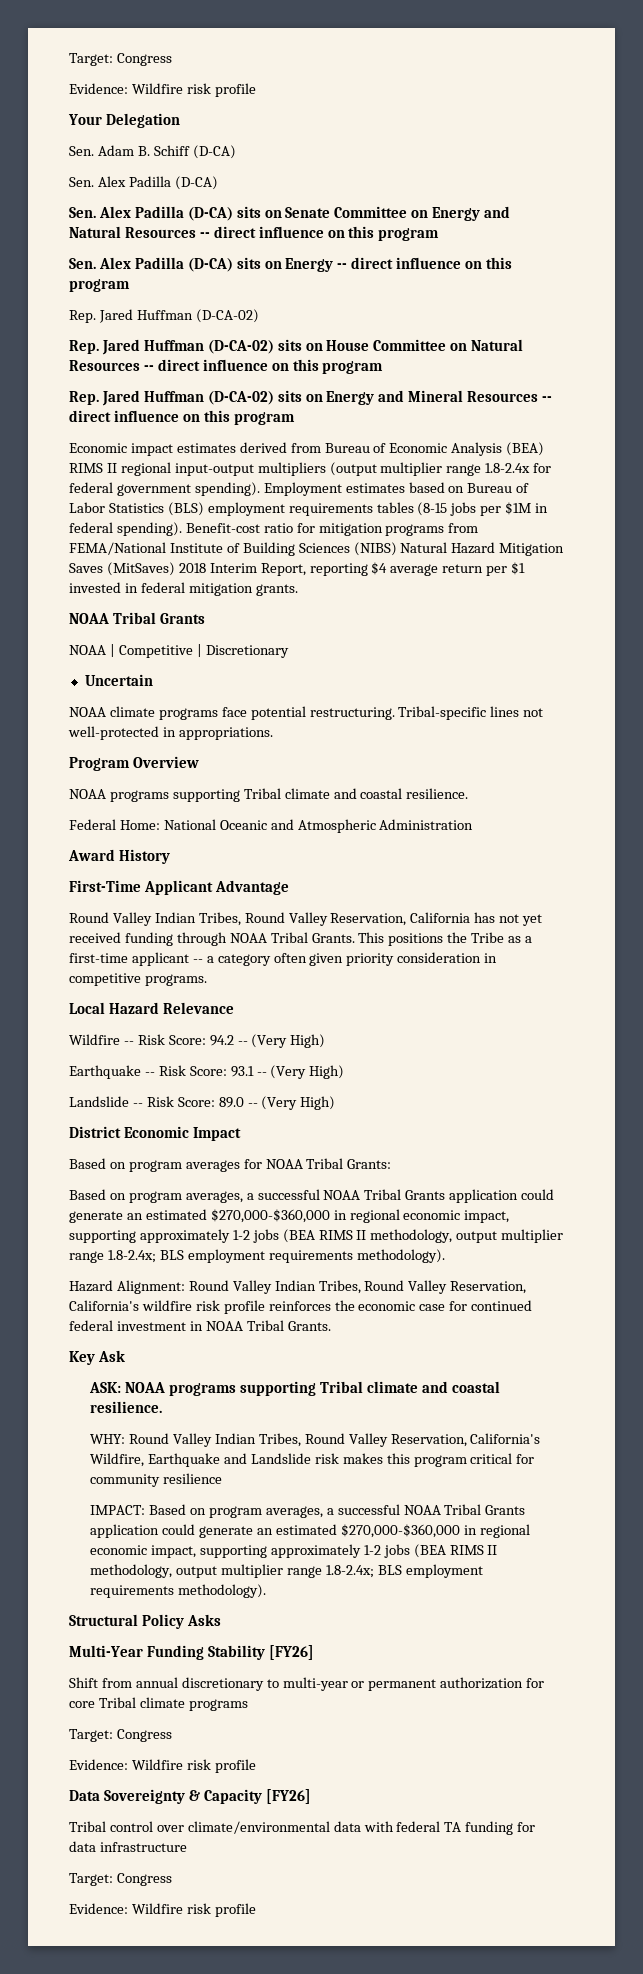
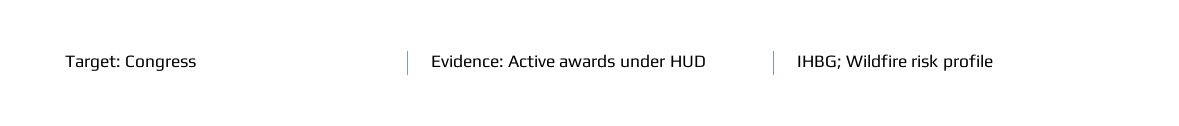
[69,53,172,66] [69,83,256,97] [68,113,180,128] [69,145,236,159] [69,176,218,190] [69,206,511,221] [69,226,440,241] [69,257,513,272] [69,279,130,292] [69,309,259,323] [69,339,524,355] [69,359,384,374] [69,390,553,406] [69,410,295,425] [69,442,545,456] [69,462,552,476] [69,482,530,496] [69,502,549,516] [69,522,479,536] [69,542,565,556] [69,562,526,576] [69,582,298,596] [69,612,205,624] [69,644,289,658] [84,674,153,686] [69,706,544,720] [68,726,273,740] [69,756,199,771] [69,788,469,802] [69,819,474,833] [68,849,170,864] [69,880,289,895] [69,912,543,926] [69,932,533,946] [69,952,498,966] [69,973,207,986] [69,1002,234,1014] [69,1034,326,1048] [69,1065,345,1079] [69,1096,336,1110] [69,1126,241,1141] [69,1158,392,1172] [69,1189,555,1203] [69,1209,510,1223] [69,1229,564,1243] [69,1249,445,1263] [69,1280,527,1294] [69,1300,533,1314] [69,1320,331,1331] [69,1350,125,1365] [89,1381,500,1396] [90,1401,163,1413] [90,1433,541,1447] [90,1453,535,1467] [90,1473,223,1487] [90,1504,526,1518] [90,1524,530,1538] [90,1544,498,1558] [90,1564,483,1578] [90,1584,267,1598] [69,1614,221,1629] [69,1645,314,1660] [69,1677,545,1691] [69,1697,248,1711] [69,1729,172,1742] [69,1759,256,1773] [69,1789,311,1804] [69,1821,536,1835] [69,1841,187,1852] [69,1873,172,1886] [69,1903,128,1914] Target: Congress // Evidence: Wildfire risk profile // Your Delegation // Sen. Adam B. Schiff (D-CA) // Sen. Alex Padilla (D-CA) // Sen. Alex Padilla (D-CA) sits on Senate Committee on Energy and Natural Resources -- direct influence on this program // Sen. Alex Padilla (D-CA) sits on Energy -- direct influence on this program // Rep. Jared Huffman (D-CA-02) // Rep. Jared Huffman (D-CA-02) sits on House Committee on Natural Resources -- direct influence on this program // Rep. Jared Huffman (D-CA-02) sits on Energy and Mineral Resources -- direct influence on this program // Economic impact estimates derived from Bureau of Economic Analysis (BEA) RIMS II regional input-output multipliers (output multiplier range 1.8-2.4x for federal government spending). Employment estimates based on Bureau of Labor Statistics (BLS) employment requirements tables (8-15 jobs per $1M in federal spending). Benefit-cost ratio for mitigation programs from FEMA/National Institute of Building Sciences (NIBS) Natural Hazard Mitigation Saves (MitSaves) 2018 Interim Report, reporting $4 average return per $1 invested in federal mitigation grants. // NOAA Tribal Grants // NOAA | Competitive | Discretionary // Uncertain // NOAA climate programs face potential restructuring. Tribal-specific lines not well-protected in appropriations. // Program Overview // NOAA programs supporting Tribal climate and coastal resilience. // Federal Home: National Oceanic and Atmospheric Administration // Award History // First-Time Applicant Advantage // Round Valley Indian Tribes, Round Valley Reservation, California has not yet received funding through NOAA Tribal Grants. This positions the Tribe as a first-time applicant -- a category often given priority consideration in competitive programs. // Local Hazard Relevance // Wildfire -- Risk Score: 94.2 -- (Very High) // Earthquake -- Risk Score: 93.1 -- (Very High) // Landslide -- Risk Score: 89.0 -- (Very High) // District Economic Impact // Based on program averages for NOAA Tribal Grants: // Based on program averages, a successful NOAA Tribal Grants application could generate an estimated $270,000-$360,000 in regional economic impact, supporting approximately 1-2 jobs (BEA RIMS II methodology, output multiplier range 1.8-2.4x; BLS employment requirements methodology). // Hazard Alignment: Round Valley Indian Tribes, Round Valley Reservation, California's wildfire risk profile reinforces the economic case for continued federal investment in NOAA Tribal Grants. // Key Ask // ASK: NOAA programs supporting Tribal climate and coastal resilience. // WHY: Round Valley Indian Tribes, Round Valley Reservation, California's Wildfire, Earthquake and Landslide risk makes this program critical for community resilience // IMPACT: Based on program averages, a successful NOAA Tribal Grants application could generate an estimated $270,000-$360,000 in regional economic impact, supporting approximately 1-2 jobs (BEA RIMS II methodology, output multiplier range 1.8-2.4x; BLS employment requirements methodology). // Structural Policy Asks // Multi-Year Funding Stability [FY26] // Shift from annual discretionary to multi-year or permanent authorization for core Tribal climate programs // Target: Congress // Evidence: Wildfire risk profile // Data Sovereignty & Capacity [FY26] // Tribal control over climate/environmental data with federal TA funding for data infrastructure // Target: Congress // Evidence: -> [65,55,196,71] [431,54,841,69] Target: Congress // Evidence: Active awards under HUD IHBG;

